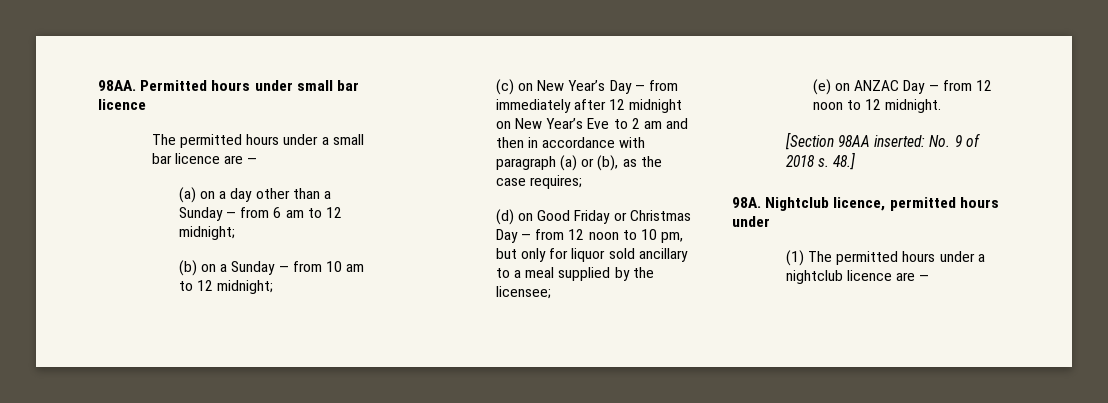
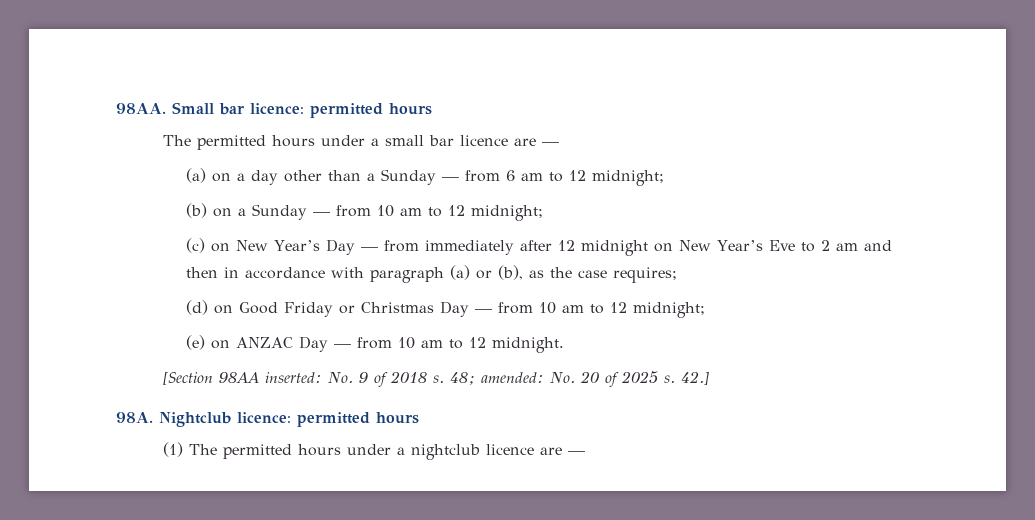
[140,80,359,91] [98,99,146,110] Permitted hours under small bar licence -> [172,102,432,118] Small bar licence: permitted hours
[568,229,684,243] [495,248,688,262] [495,267,654,281] [495,286,551,299] 12 noon to 10 pm, but only for liquor sold ancillary to a meal supplied by the licensee; -> [539,302,706,318] 10 am to 12 midnight;
[976,80,993,91] [812,102,843,110] 12 noon -> [398,337,444,349] 10 am
[833,152,856,170] 48.] -> [449,371,709,387] 48; amended: No. 20 of 2025 s. 42.]
[833,197,999,211] [732,216,770,227] licence, permitted hours under -> [237,412,419,427] licence: permitted hours

